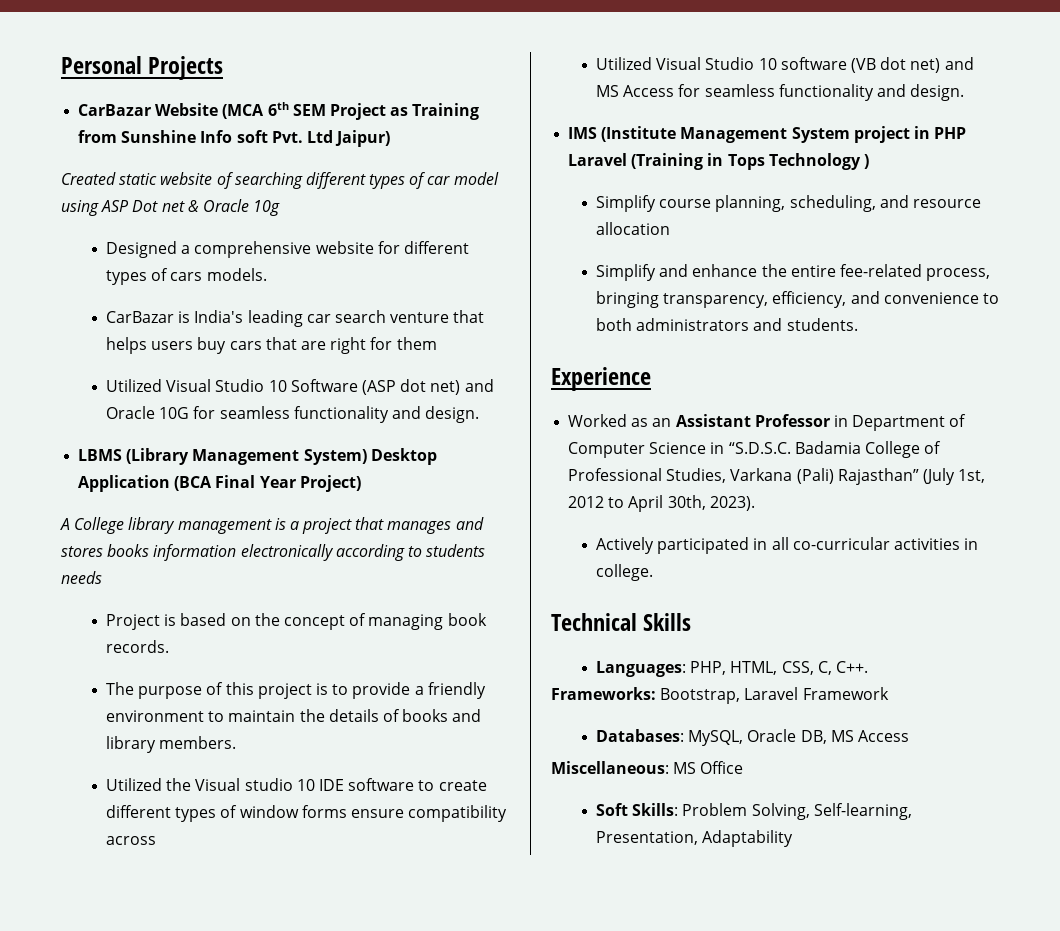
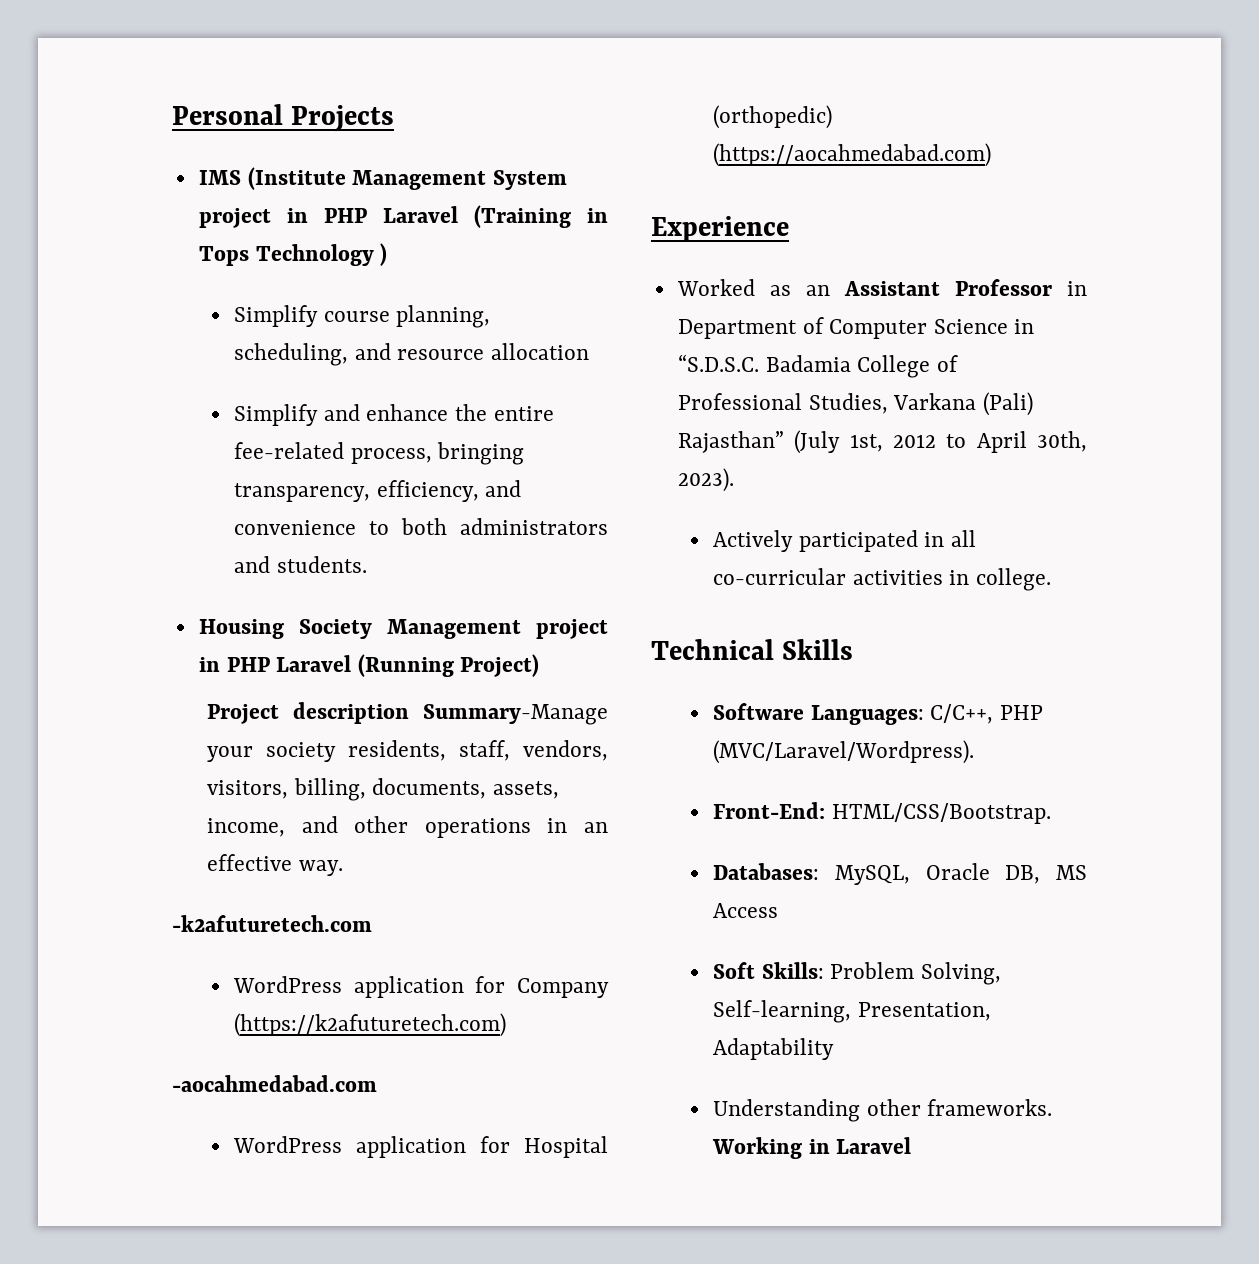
[78,102,480,120] [78,130,391,147] [61,172,499,189] [61,199,281,216] [106,241,469,258] [106,268,267,285] [106,310,485,327] [106,337,437,354] [106,379,494,395] [106,406,480,423] [78,448,437,465] [78,475,361,492] [60,517,484,534] [61,544,486,561] [61,571,102,584] [106,613,487,630] [106,640,170,653] [106,682,486,699] [106,709,482,722] [106,736,237,753] [106,778,487,791] [106,805,508,822] [106,836,157,845] [596,57,974,73] [596,84,965,101] // CarBazar Website (MCA 6th SEM Project as Training from Sunshine Info soft Pvt. Ltd Jaipur) // Created static website of searching different types of car model using ASP Dot net & Oracle 10g // Designed a comprehensive website for different types of cars models. // CarBazar is India's leading car search venture that helps users buy cars that are right for them // Utilized Visual Studio 10 Software (ASP dot net) and Oracle 10G for seamless functionality and design. // LBMS (Library Management System) Desktop Application (BCA Final Year Project) // A College library management is a project that manages and stores books information electronically according to students needs // Project is based on the concept of managing book records. // The purpose of this project is to provide a friendly environment to maintain the details of books and library members. // Utilized the Visual studio 10 IDE software to create different types of window forms ensure compatibility across // Utilized Visual Studio 10 software (VB dot net) and MS Access for seamless functionality and design. -> (395, 118) none
(858, 324) none -> [198,619,608,639] [198,654,540,677] [207,702,608,725] [207,740,608,762] [207,778,560,801] [207,816,608,838] [207,854,343,876] [172,915,372,932] [233,976,610,998] [234,1013,507,1037] [172,1075,377,1092] [233,1136,608,1158] [713,105,833,129] [713,143,992,167] // Housing Society Management project in PHP Laravel (Running Project) // Project description Summary-Manage your society residents, staff, vendors, visitors, billing, documents, assets, income, and other operations in an effective way. // -k2afuturetech.com // WordPress application for Company (https://k2afuturetech.com) // -aocahmedabad.com // WordPress application for Hospital (orthopedic) (https://aocahmedabad.com)
[596,661,868,677] [551,687,889,704] Languages: PHP, HTML, CSS, C, C++. // Frameworks: Bootstrap, Laravel Framework -> [713,703,1044,725] [713,740,975,764] [713,802,1051,824] Software Languages: C/C++, PHP (MVC/Laravel/Wordpress). // Front-End: HTML/CSS/Bootstrap.
[551,761,744,774] // Miscellaneous: MS Office -> (779, 910) none
(794, 838) none -> [713,1099,1053,1122] [712,1137,912,1159] // Understanding other frameworks. Working in Laravel

